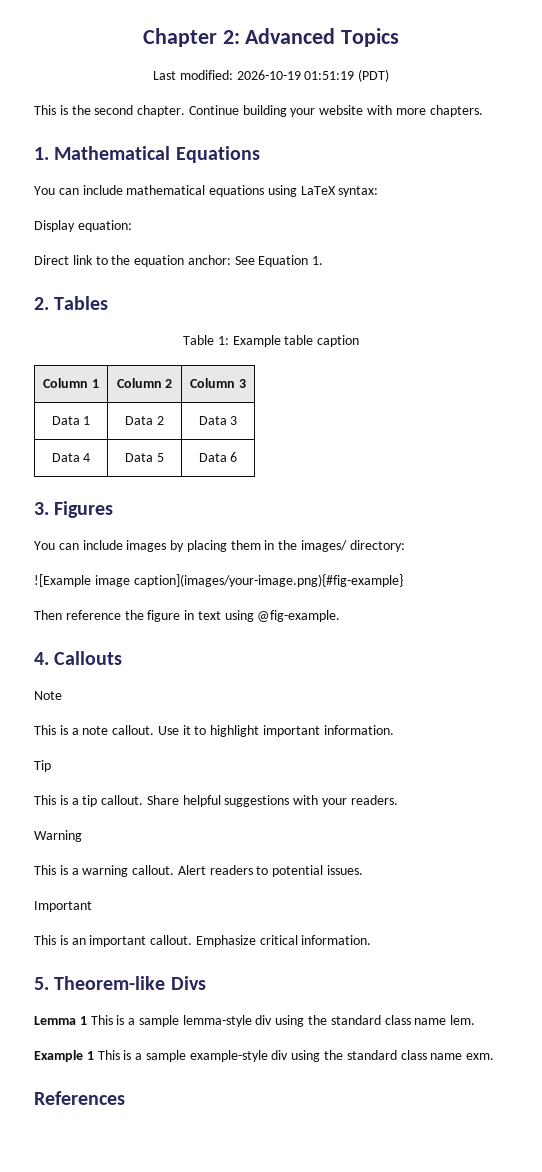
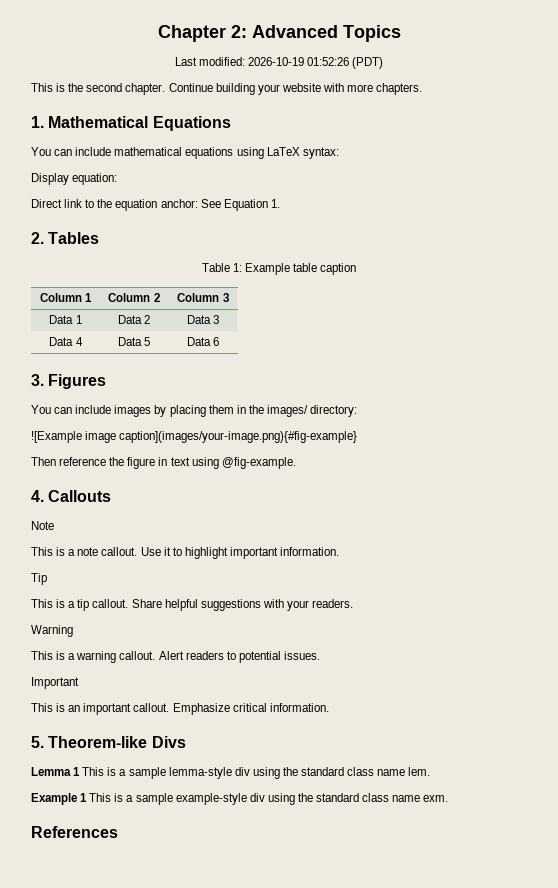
[304,71,355,80] 01:51:19 -> [307,57,350,66] 01:52:26

